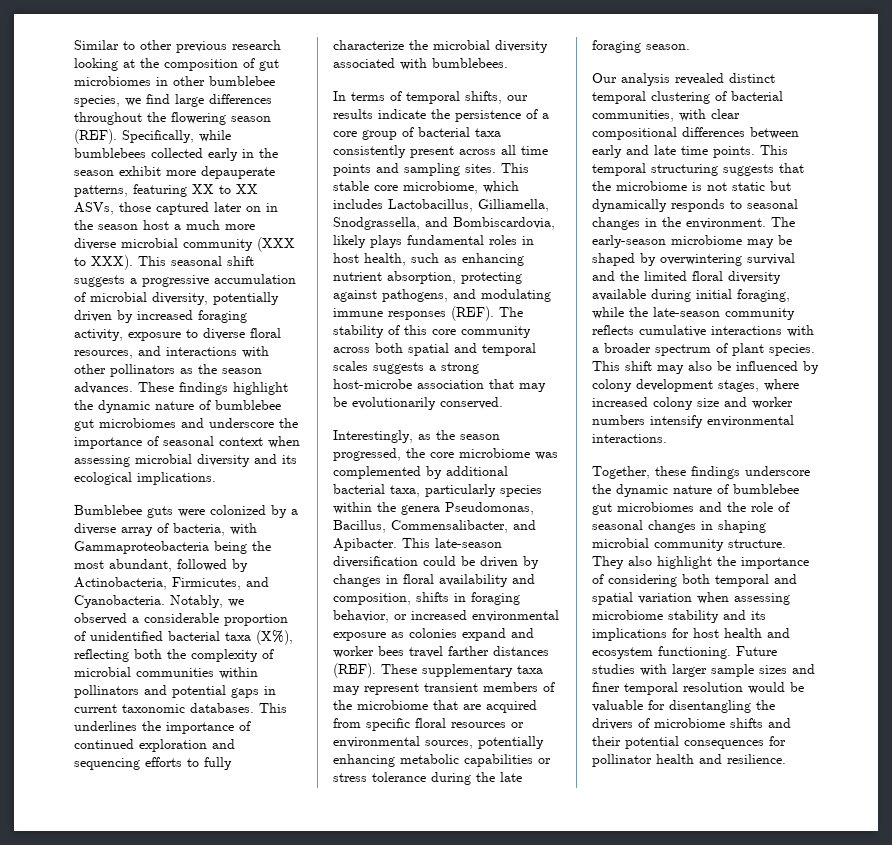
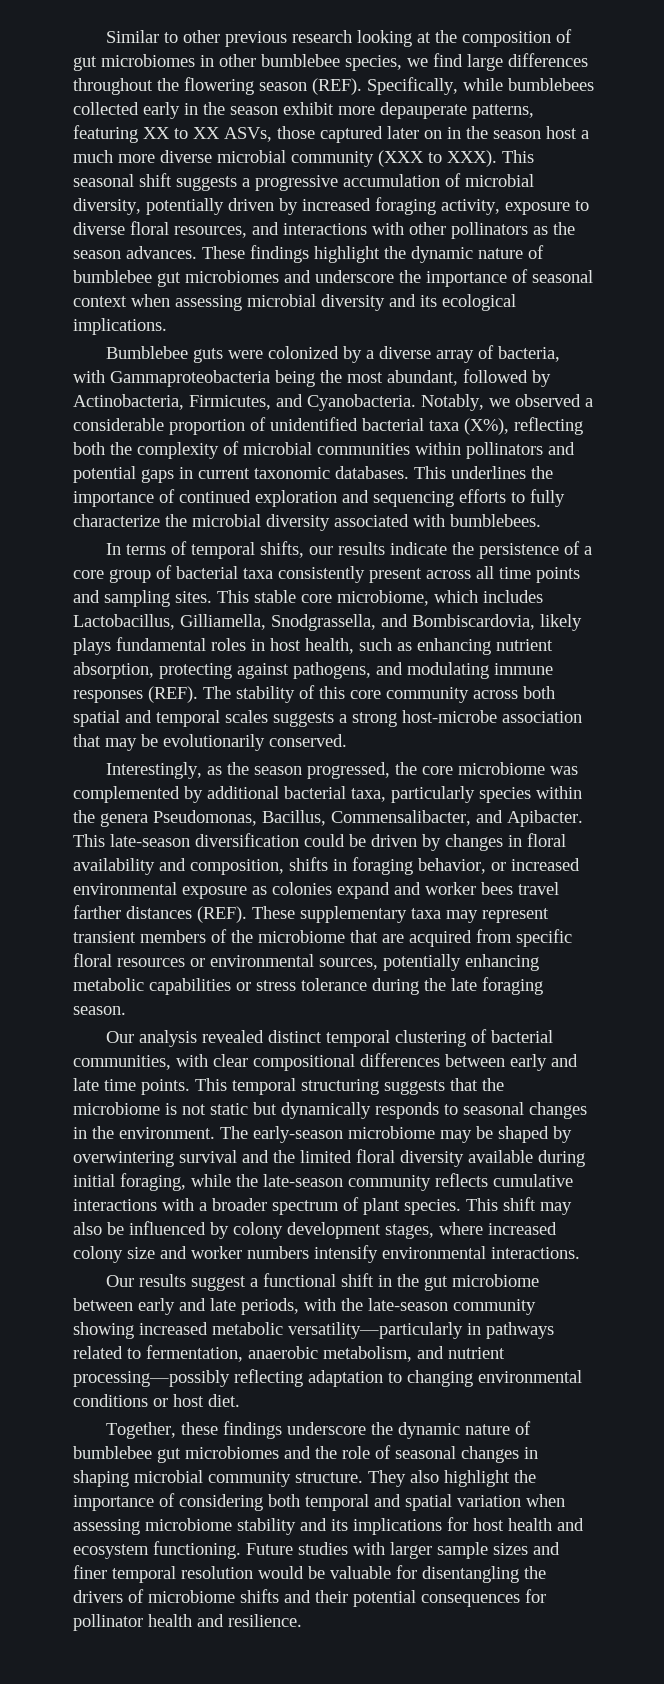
(667, 438) none -> [106,1273,540,1291] [73,1298,536,1315] [73,1322,554,1339] [73,1345,505,1362] [73,1369,582,1387] [73,1394,240,1407] // Our results suggest a functional shift in the gut microbiome between early and late periods, with the late-season community showing increased metabolic versatility—particularly in pathways related to fermentation, anaerobic metabolism, and nutrient processing—possibly reflecting adaptation to changing environmental conditions or host diet.

